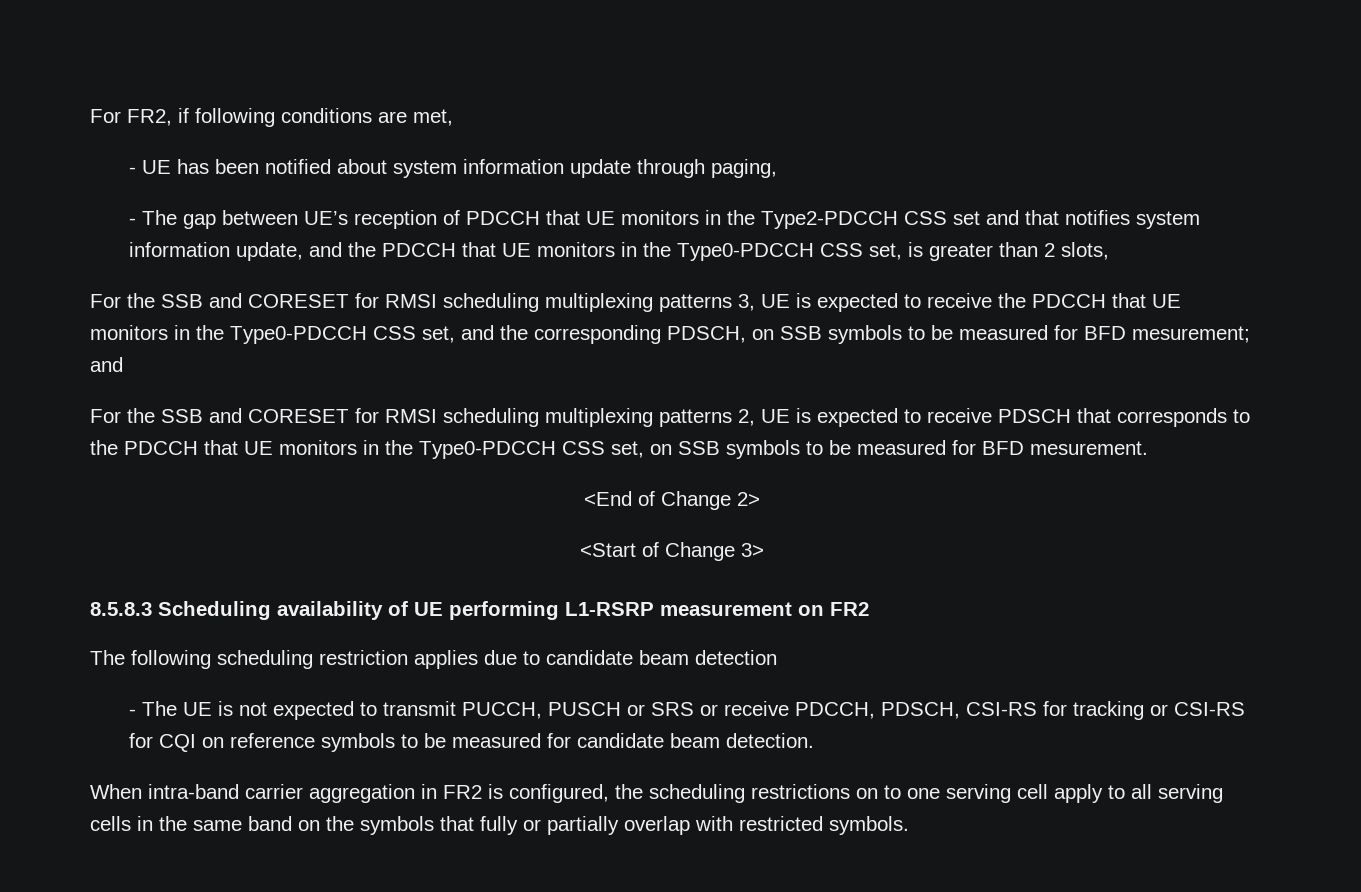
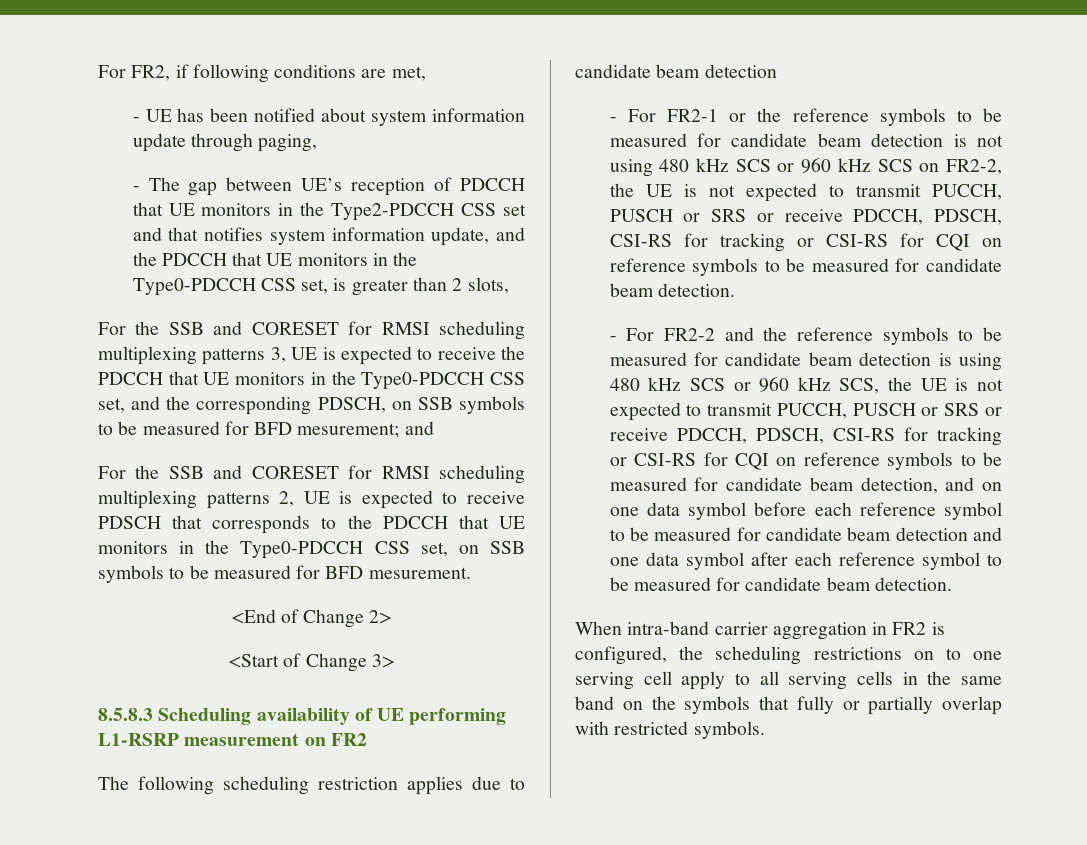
[142,701,178,716] The -> [627,108,1002,126] [609,133,1003,147] [609,158,1002,177] [609,183,634,197] For FR2-1 or the reference symbols to be measured for candidate beam detection is not using 480 kHz SCS or 960 kHz SCS on FR2-2, the
(815, 740) none -> [609,327,1002,345] [609,352,1002,371] [609,377,1003,394] [609,402,1002,421] [609,427,1002,446] [609,452,1002,470] [609,477,1002,494] [609,502,1002,520] [609,527,1002,541] [609,552,1002,570] [609,577,952,591] // - For FR2-2 and the reference symbols to be measured for candidate beam detection is using 480 kHz SCS or 960 kHz SCS, the UE is not expected to transmit PUCCH, PUSCH or SRS or receive PDCCH, PDSCH, CSI-RS for tracking or CSI-RS for CQI on reference symbols to be measured for candidate beam detection, and on one data symbol before each reference symbol to be measured for candidate beam detection and one data symbol after each reference symbol to be measured for candidate beam detection.

